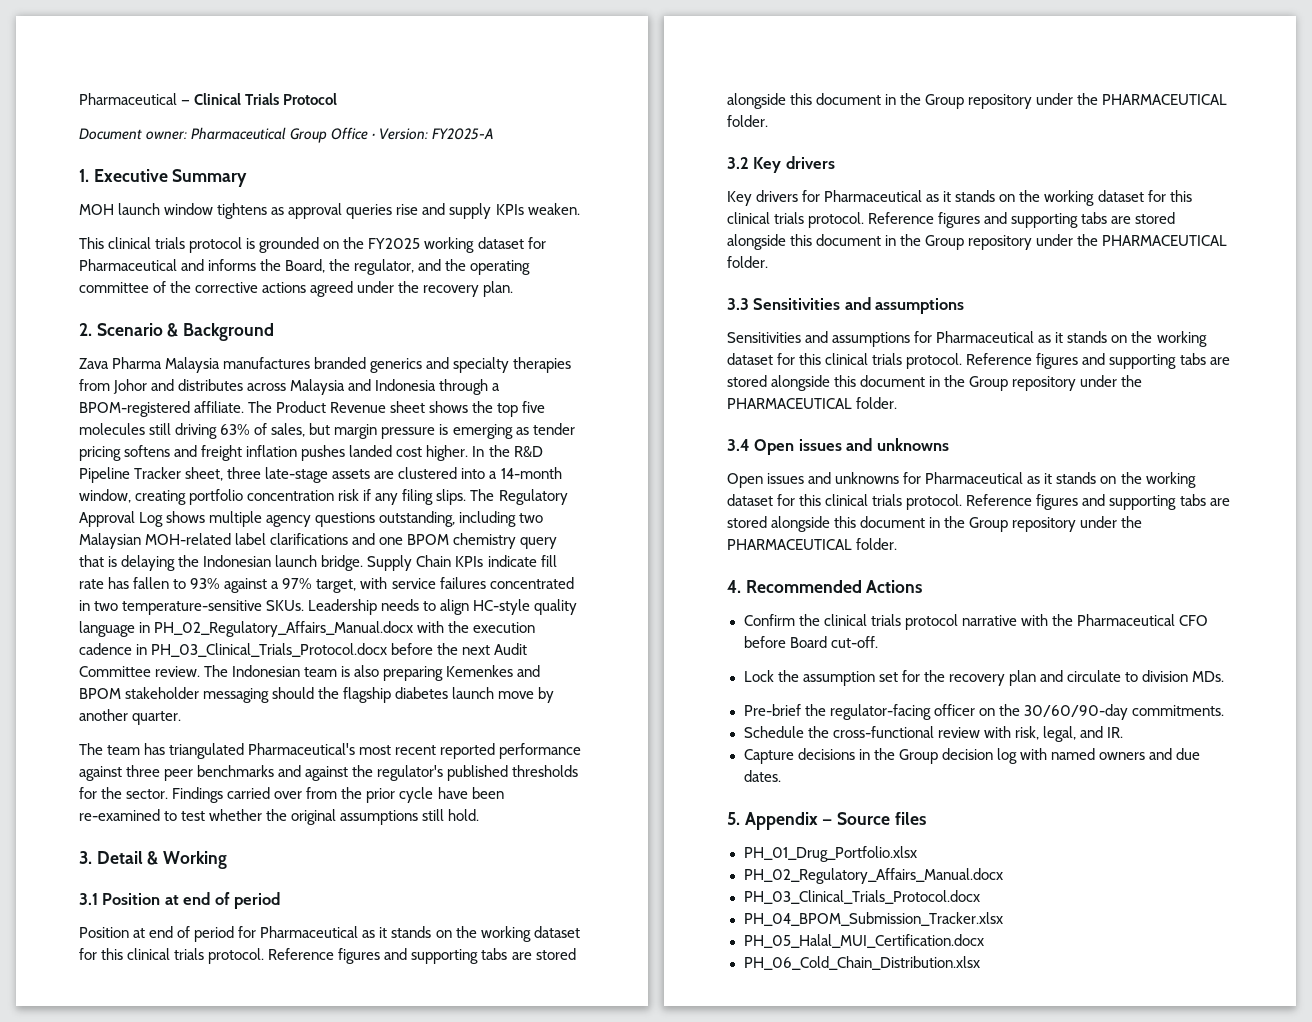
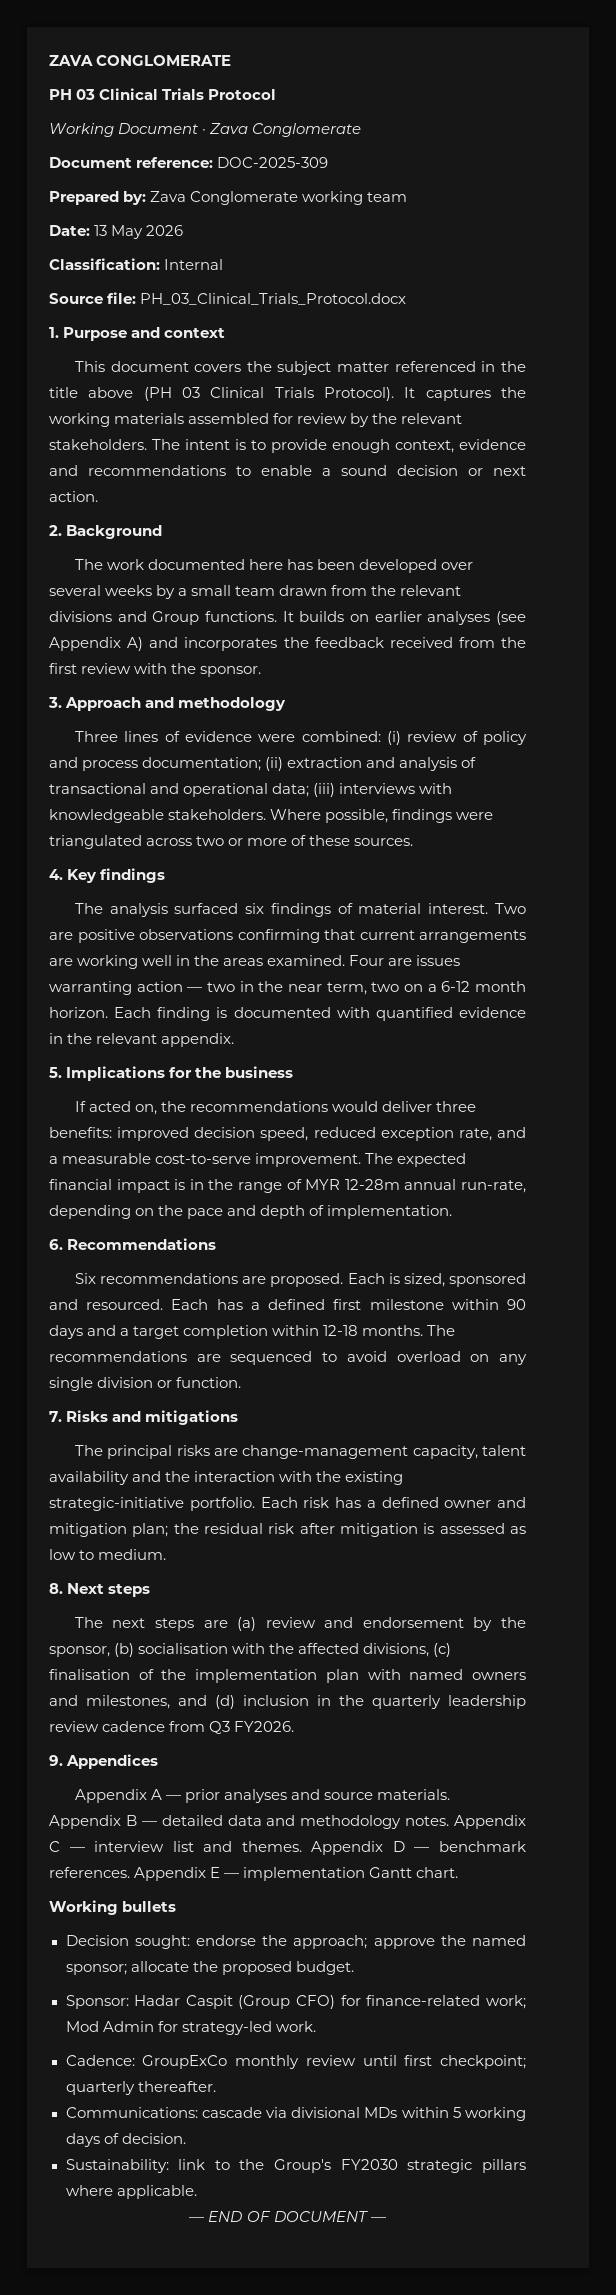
[79,93,191,105] Pharmaceutical — -> [49,55,232,66] [49,89,96,100] ZAVA CONGLOMERATE // PH 03
[79,127,495,143] [79,169,248,187] [79,203,580,219] [79,237,546,253] [79,259,531,275] [79,281,514,297] [79,323,275,341] [79,357,572,373] [79,379,501,395] [79,401,546,417] [79,423,575,439] [79,445,543,461] [79,467,562,483] [79,489,568,505] [79,511,544,527] [79,533,558,549] [79,555,557,571] [79,577,574,593] [79,599,578,615] [79,621,536,637] [79,643,528,657] [79,665,541,681] [79,687,555,703] [79,709,182,725] [79,743,582,759] [79,765,579,781] [79,787,504,803] [79,809,480,825] [79,851,228,869] [79,892,281,909] [79,926,580,942] [79,948,576,964] [727,93,1228,109] [727,115,768,127] [727,156,835,173] [727,190,1192,206] [727,212,1176,228] [727,234,1228,250] [727,256,768,268] [727,297,965,314] [727,331,1207,347] [727,353,1230,369] [727,375,1143,391] [727,397,898,409] [727,438,949,455] [727,472,1196,488] [727,494,1230,510] [727,516,1143,532] [727,538,898,550] [727,580,923,593] [743,614,1208,630] [743,636,878,648] [743,670,1225,686] [743,704,1224,720] [743,726,1123,742] [743,748,1201,764] [743,770,781,782] [727,812,926,830] [743,846,917,862] [743,868,1003,884] [743,890,980,904] [743,912,1003,926] [743,934,984,948] [743,956,980,970] Document owner: Pharmaceutical Group Office · Version: FY2025-A // 1. Executive Summary // MOH launch window tightens as approval queries rise and supply KPIs weaken. // This clinical trials protocol is grounded on the FY2025 working dataset for Pharmaceutical and informs the Board, the regulator, and the operating committee of the corrective actions agreed under the recovery plan. // 2. Scenario & Background // Zava Pharma Malaysia manufactures branded generics and specialty therapies from Johor and distributes across Malaysia and Indonesia through a BPOM-registered affiliate. The Product Revenue sheet shows the top five molecules still driving 63% of sales, but margin pressure is emerging as tender pricing softens and freight inflation pushes landed cost higher. In the R&D Pipeline Tracker sheet, three late-stage assets are clustered into a 14-month window, creating portfolio concentration risk if any filing slips. The Regulatory Approval Log shows multiple agency questions outstanding, including two Malaysian MOH-related label clarifications and one BPOM chemistry query that is delaying the Indonesian launch bridge. Supply Chain KPIs indicate fill rate has fallen to 93% against a 97% target, with service failures concentrated in two temperature-sensitive SKUs. Leadership needs to align HC-style quality language in PH_02_Regulatory_Affairs_Manual.docx with the execution cadence in PH_03_Clinical_Trials_Protocol.docx before the next Audit Committee review. The Indonesian team is also preparing Kemenkes and BPOM stakeholder messaging should the flagship diabetes launch move by another quarter. // The team has triangulated Pharmaceutical's most recent reported performance against three peer benchmarks and against the regulator's published thresholds for the sector. Findings carried over from the prior cycle have been re-examined to test whether the original assumptions still hold. // 3. Detail & Working // 3.1 Position at end of period // Position at end of period for Pharmaceutical as it stands on the working dataset for this clinical trials protocol. Reference figures and supporting tabs are stored alongside this document in the Group repository under the PHARMACEUTICAL folder. // 3.2 Key drivers // Key drivers for Pharmaceutical as it stands on the working dataset for this clinical trials protocol. Reference figures and supporting tabs are stored alongside this document in the Group repository under the PHARMACEUTICAL folder. // 3.3 Sensitivities and assumptions // Sensitivities and assumptions for Pharmaceutical as it stands on the working dataset for this clinical trials protocol. Reference figures and supporting tabs are stored alongside this document in the Group repository under the PHARMACEUTICAL folder. // 3.4 Open issues and unknowns // Open issues and unknowns for Pharmaceutical as it stands on the working dataset for this clinical trials protocol. Reference figures and supporting tabs are stored alongside this document in the Group repository under the PHARMACEUTICAL folder. // 4. Recommended Actions // Confirm the clinical trials protocol narrative with the Pharmaceutical CFO before Board cut-off. // Lock the assumption set for the recovery plan and circulate to division MDs. // Pre-brief the regulator-facing officer on the 30/60/90-day commitments. // Schedule the cross-functional review with risk, legal, and IR. // Capture decisions in the Group decision log with named owners and due dates. // 5. Appendix — Source files // PH_01_Drug_Portfolio.xlsx // PH_02_Regulatory_Affairs_Manual.docx // PH_03_Clinical_Trials_Protocol.docx // PH_04_BPOM_Submission_Tracker.xlsx // PH_05_Halal_MUI_Certification.docx // PH_06_Cold_Chain_Distribution.xlsx -> [49,123,362,137] [49,157,329,168] [49,191,408,205] [49,225,184,239] [49,258,224,270] [49,292,407,305] [49,327,226,341] [74,361,527,375] [49,387,526,401] [49,413,463,427] [49,439,526,453] [49,465,526,476] [49,491,98,502] [49,525,163,539] [74,559,474,573] [49,585,462,599] [49,611,526,625] [49,637,526,651] [49,663,262,677] [48,697,287,711] [74,731,527,745] [49,757,477,771] [49,783,453,797] [49,809,494,823] [49,835,414,849] [49,868,166,883] [74,903,526,917] [49,929,526,943] [49,955,461,969] [49,981,527,995] [49,1007,526,1021] [49,1033,235,1047] [49,1066,294,1081] [74,1101,477,1115] [49,1127,527,1141] [49,1153,467,1167] [49,1179,526,1193] [49,1205,453,1219] [49,1238,217,1250] [74,1273,526,1287] [49,1299,526,1310] [49,1325,456,1339] [49,1351,527,1365] [49,1377,242,1391] [49,1410,239,1425] [74,1445,526,1459] [49,1471,404,1485] [49,1497,526,1511] [49,1523,526,1537] [49,1549,167,1560] [49,1583,151,1597] [74,1617,526,1631] [49,1643,452,1657] [49,1669,526,1683] [49,1695,526,1709] [49,1721,295,1734] [49,1754,159,1769] [74,1789,451,1803] [49,1815,526,1829] [49,1841,526,1855] [49,1867,459,1881] [49,1900,177,1915] [65,1935,526,1949] [65,1961,354,1975] [65,1995,526,2009] [65,2021,316,2035] [65,2055,526,2069] [65,2081,216,2095] [65,2107,526,2121] [65,2133,186,2147] [65,2159,526,2173] [65,2185,197,2199] [188,2211,387,2222] Working Document · Zava Conglomerate // Document reference: DOC-2025-309 // Prepared by: Zava Conglomerate working team // Date: 13 May 2026 // Classification: Internal // Source file: PH_03_Clinical_Trials_Protocol.docx // 1. Purpose and context // This document covers the subject matter referenced in the title above (PH 03 Clinical Trials Protocol). It captures the working materials assembled for review by the relevant stakeholders. The intent is to provide enough context, evidence and recommendations to enable a sound decision or next action. // 2. Background // The work documented here has been developed over several weeks by a small team drawn from the relevant divisions and Group functions. It builds on earlier analyses (see Appendix A) and incorporates the feedback received from the first review with the sponsor. // 3. Approach and methodology // Three lines of evidence were combined: (i) review of policy and process documentation; (ii) extraction and analysis of transactional and operational data; (iii) interviews with knowledgeable stakeholders. Where possible, findings were triangulated across two or more of these sources. // 4. Key findings // The analysis surfaced six findings of material interest. Two are positive observations confirming that current arrangements are working well in the areas examined. Four are issues warranting action — two in the near term, two on a 6-12 month horizon. Each finding is documented with quantified evidence in the relevant appendix. // 5. Implications for the business // If acted on, the recommendations would deliver three benefits: improved decision speed, reduced exception rate, and a measurable cost-to-serve improvement. The expected financial impact is in the range of MYR 12-28m annual run-rate, depending on the pace and depth of implementation. // 6. Recommendations // Six recommendations are proposed. Each is sized, sponsored and resourced. Each has a defined first milestone within 90 days and a target completion within 12-18 months. The recommendations are sequenced to avoid overload on any single division or function. // 7. Risks and mitigations // The principal risks are change-management capacity, talent availability and the interaction with the existing strategic-initiative portfolio. Each risk has a defined owner and mitigation plan; the residual risk after mitigation is assessed as low to medium. // 8. Next steps // The next steps are (a) review and endorsement by the sponsor, (b) socialisation with the affected divisions, (c) finalisation of the implementation plan with named owners and milestones, and (d) inclusion in the quarterly leadership review cadence from Q3 FY2026. // 9. Appendices // Appendix A — prior analyses and source materials. Appendix B — detailed data and methodology notes. Appendix C — interview list and themes. Appendix D — benchmark references. Appendix E — implementation Gantt chart. // Working bullets // Decision sought: endorse the approach; approve the named sponsor; allocate the proposed budget. // Sponsor: Hadar Caspit (Group CFO) for finance-related work; Mod Admin for strategy-led work. // Cadence: GroupExCo monthly review until first checkpoint; quarterly thereafter. // Communications: cascade via divisional MDs within 5 working days of decision. // Sustainability: link to the Group's FY2030 strategic pillars where applicable. // — END OF DOCUMENT —

